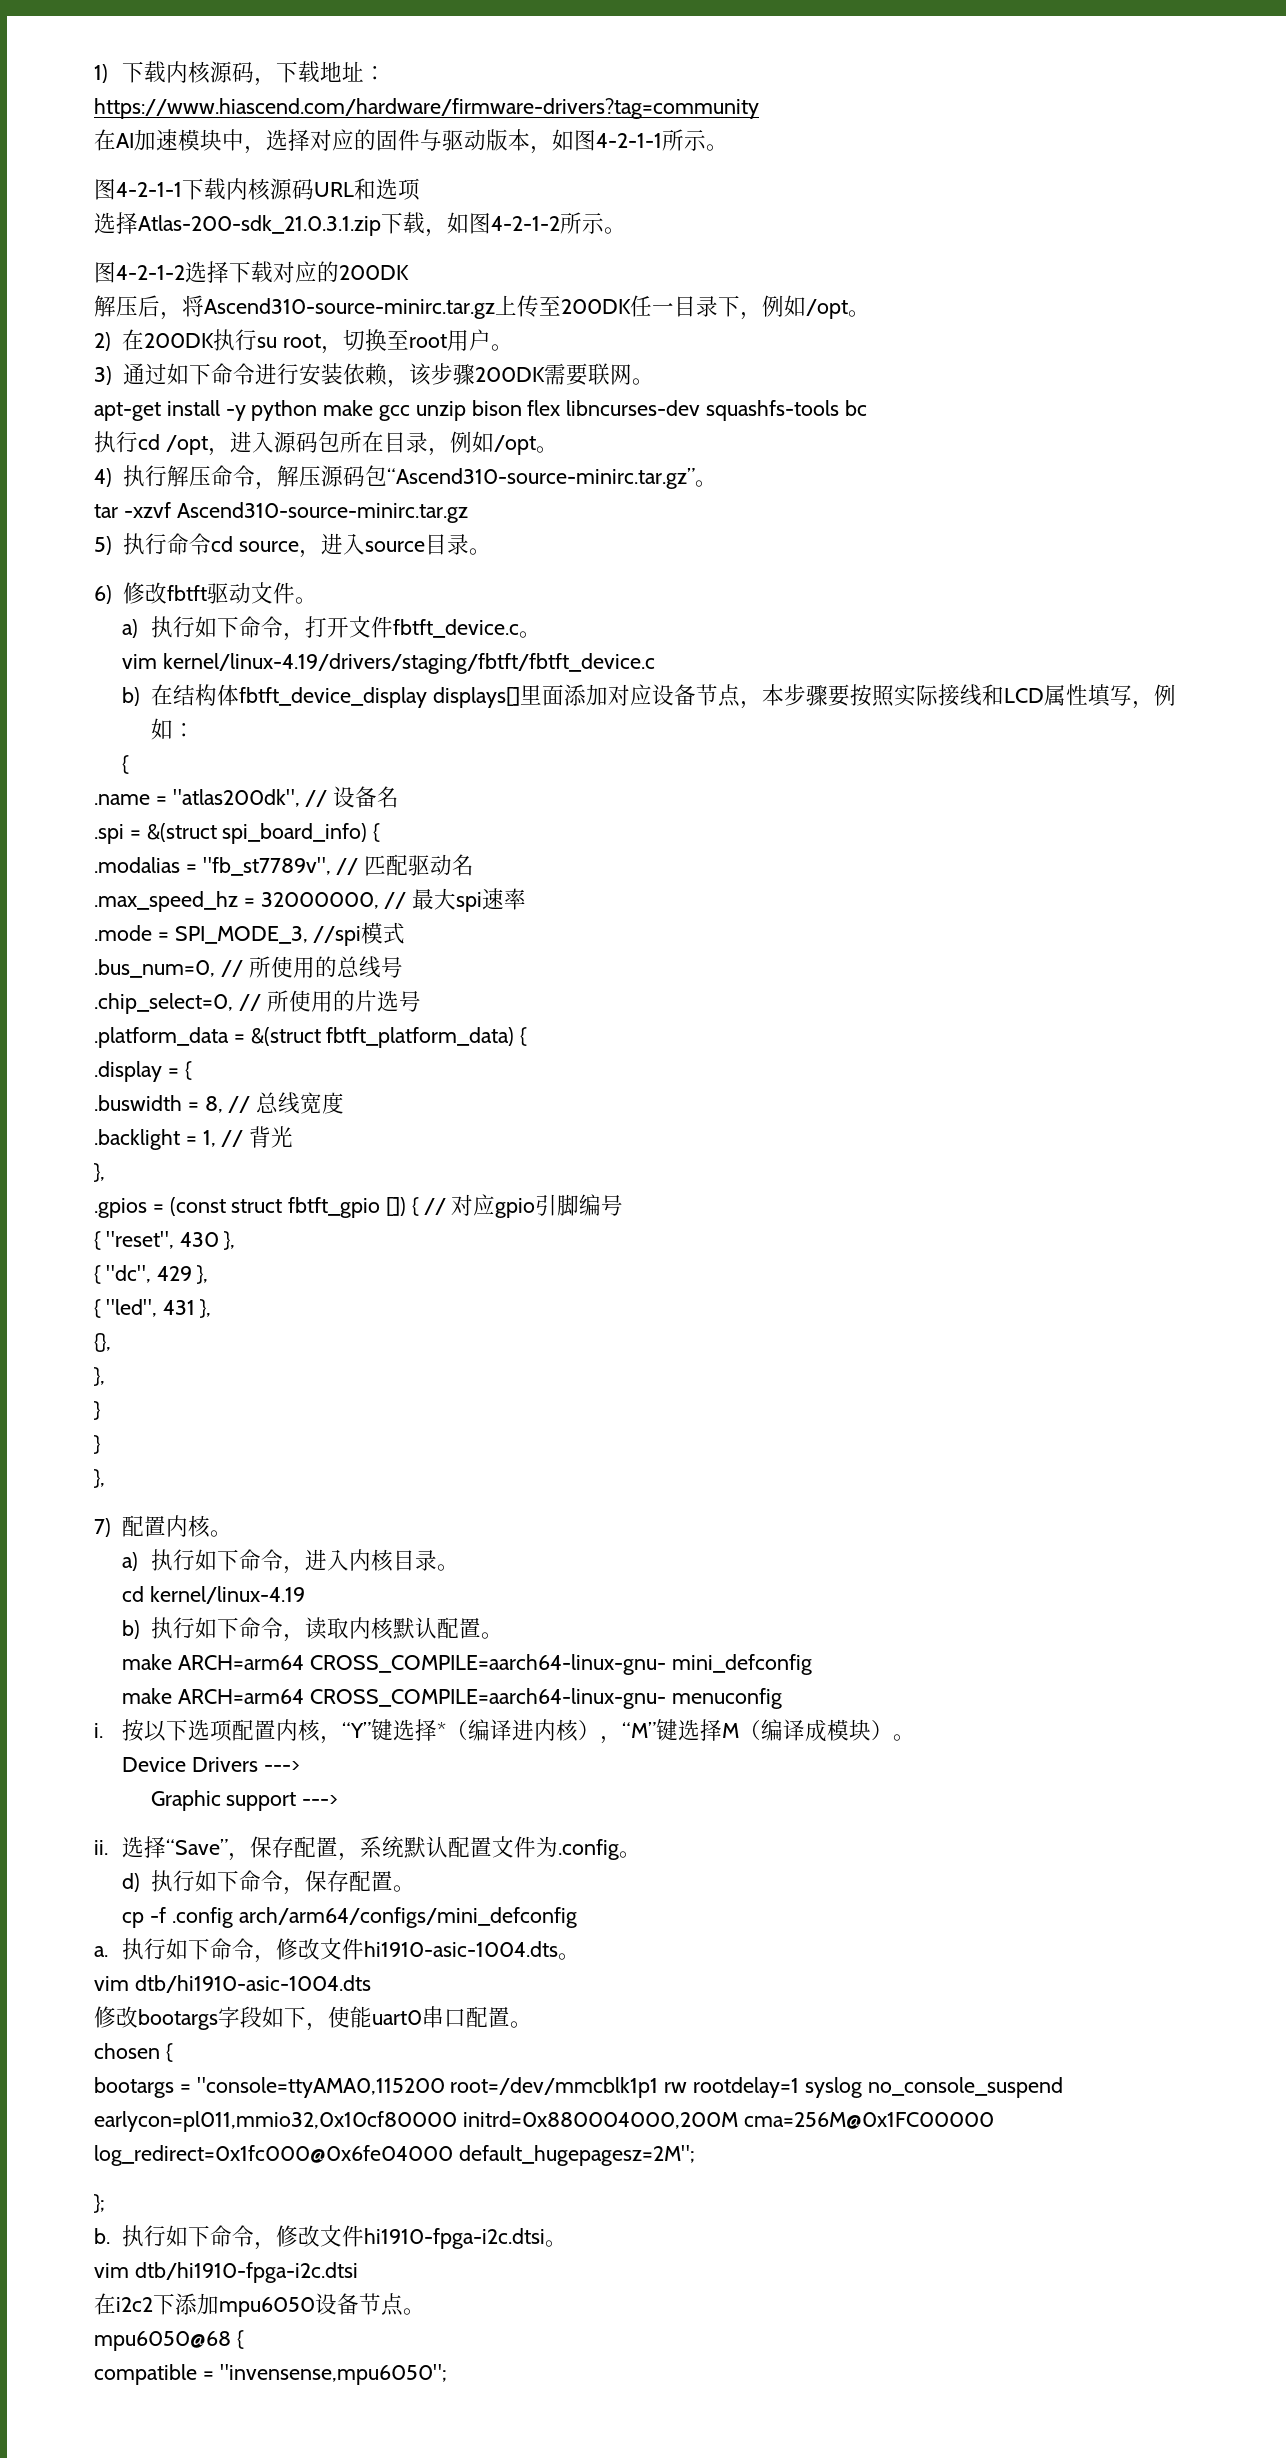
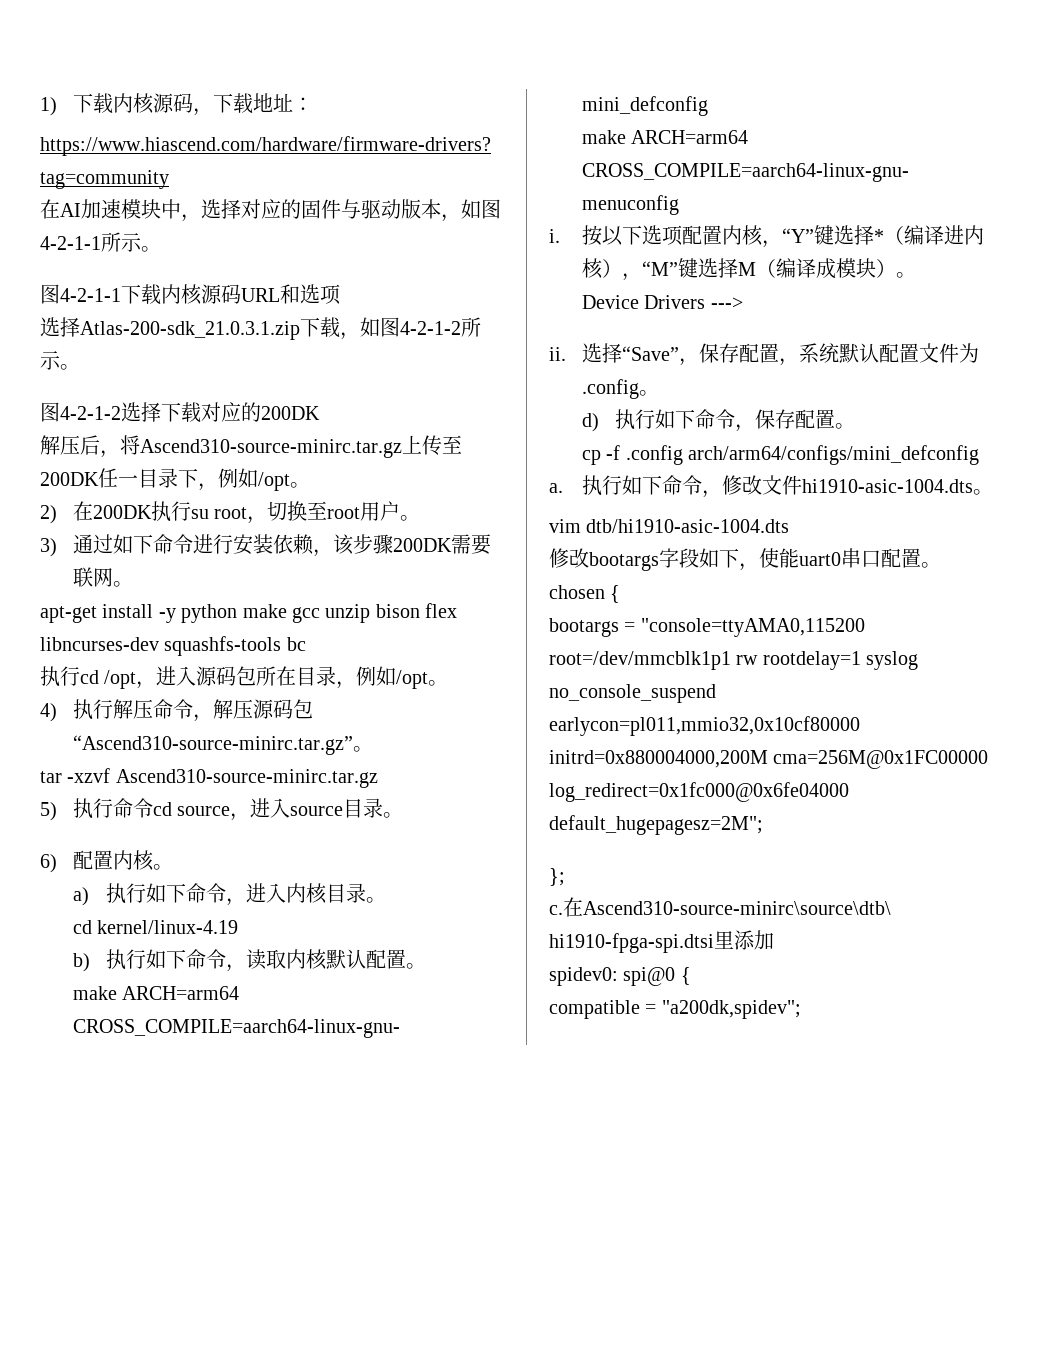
[122,582,317,604] [122,616,541,641] [122,653,656,674] [122,684,1176,709] [151,718,196,740] [122,755,130,774] [94,786,400,808] [94,823,381,844] [94,854,475,876] [94,888,527,912] [94,922,406,946] [94,956,403,978] [94,990,421,1014] [94,1027,528,1048] [94,1061,192,1082] [94,1092,345,1114] [94,1126,294,1150] [94,1163,105,1182] [94,1194,624,1218] [94,1231,236,1250] [94,1265,209,1284] [94,1299,212,1318] [94,1333,111,1352] [94,1367,105,1386] [94,1401,101,1420] [94,1435,101,1454] [94,1469,105,1488] [94,1518,111,1537] 修改fbtft驱动文件。 // a)执行如下命令，打开文件fbtft_device.c。 // vim kernel/linux-4.19/drivers/staging/fbtft/fbtft_device.c // b)在结构体fbtft_device_display displays[]里面添加对应设备节点，本步骤要按照实际接线和LCD属性填写，例如： // { // .name = "atlas200dk", // 设备名 // .spi = &(struct spi_board_info) { // .modalias = "fb_st7789v", // 匹配驱动名 // .max_speed_hz = 32000000, // 最大spi速率 // .mode = SPI_MODE_3, //spi模式 // .bus_num=0, // 所使用的总线号 // .chip_select=0, // 所使用的片选号 // .platform_data = &(struct fbtft_platform_data) { // .display = { // .buswidth = 8, // 总线宽度 // .backlight = 1, // 背光 // }, // .gpios = (const struct fbtft_gpio []) { // 对应gpio引脚编号 // { "reset", 430 }, // { "dc", 429 }, // { "led", 431 }, // {}, // }, // } // } // }, // 7) -> (57, 863) none
[150,1790,339,1811] // Graphic support ---> -> (743, 303) none
[94,2225,568,2250] [94,2262,358,2283] [94,2293,425,2317] [94,2331,231,2351] b.执行如下命令，修改文件hi1910-fpga-i2c.dtsi。 // vim dtb/hi1910-fpga-i2c.dtsi // 在i2c2下添加mpu6050设备节点。 // mpu6050@68 -> [549,897,891,917] [549,930,774,953] [549,967,676,986] c.在Ascend310-source-minirc\source\dtb\ hi1910-fpga-spi.dtsi里添加 // spidev0: spi@0
[219,2364,447,2385] "invensense,mpu6050"; -> [661,1000,801,1019] "a200dk,spidev";

